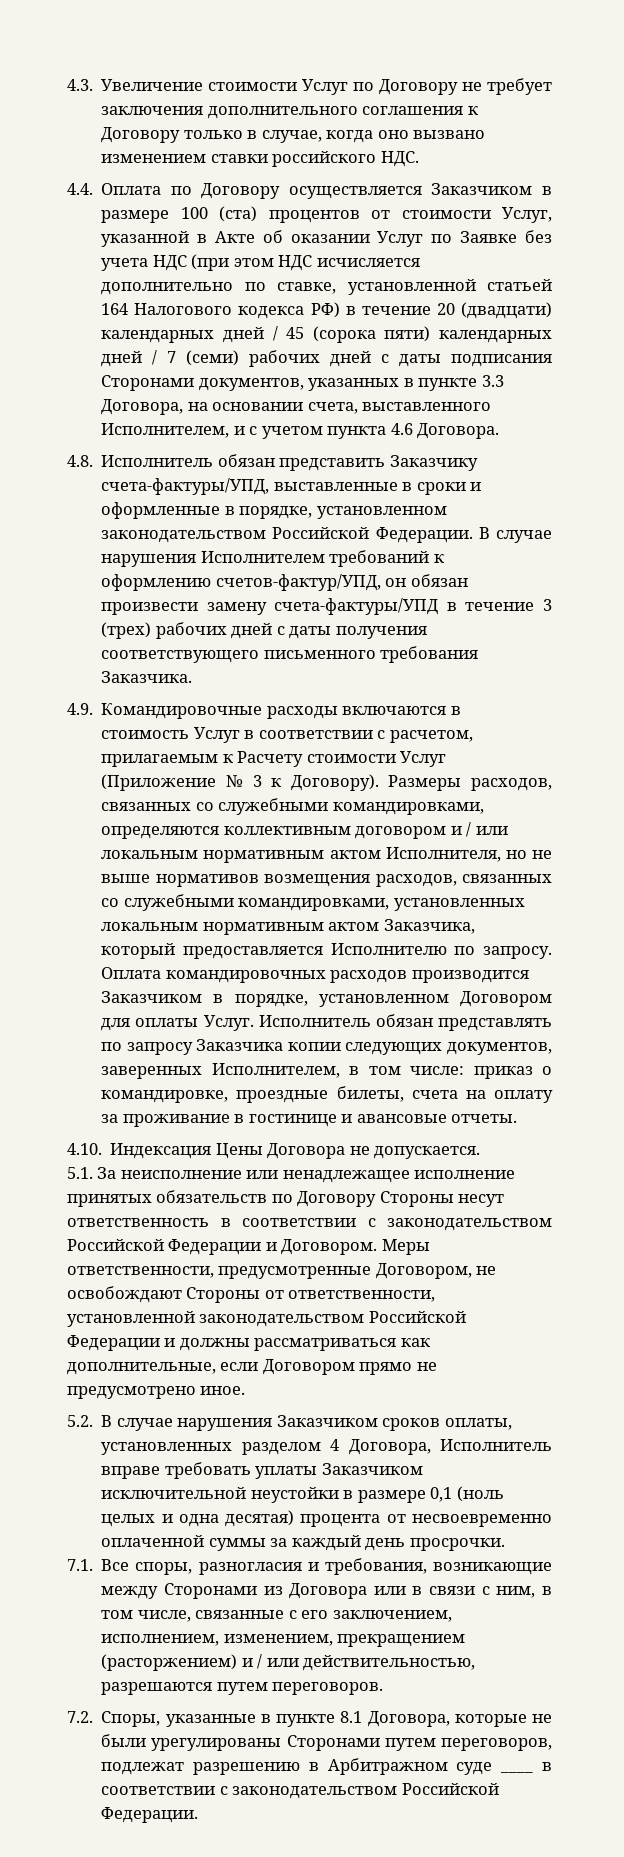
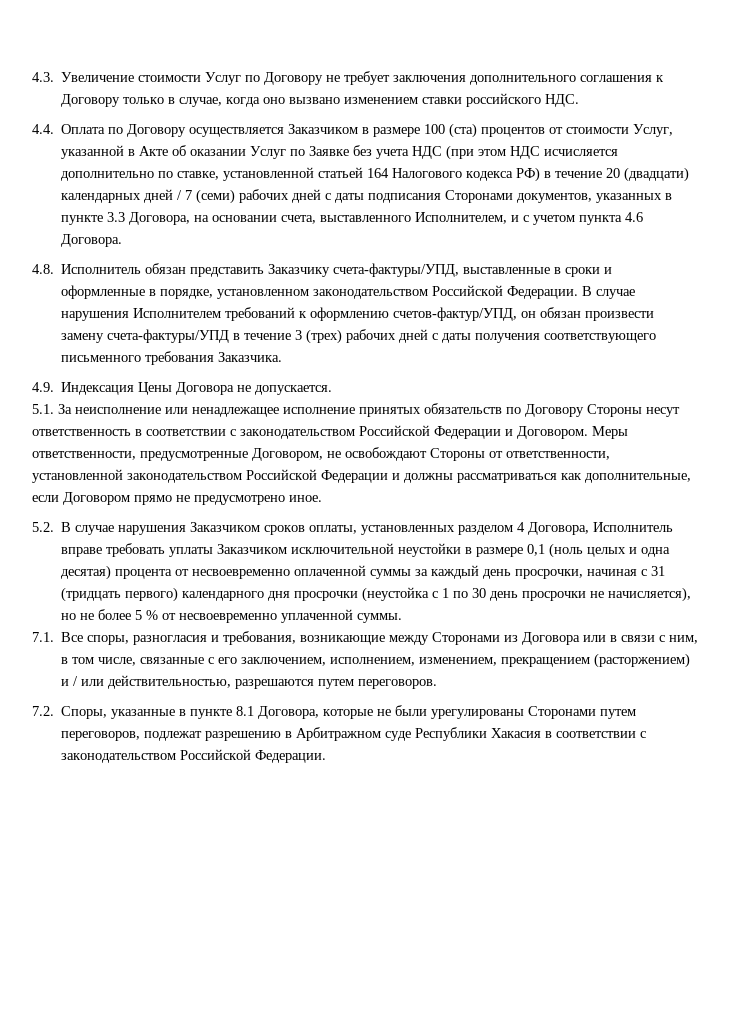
[286,326,552,343] [101,350,158,367] 45 (сорока пяти) календарных дней / -> (183, 195) none
[101,703,461,719] [101,727,473,743] [101,751,447,767] [101,774,552,791] [101,798,484,815] [101,822,508,839] [101,847,552,863] [101,874,552,887] [101,894,525,911] [101,919,475,935] [101,943,552,959] [101,967,529,983] [101,991,552,1007] [101,1014,552,1031] [101,1039,552,1055] [101,1063,552,1079] [101,1086,553,1103] [101,1114,517,1127] [67,1143,102,1155] Командировочные расходы включаются в стоимость Услуг в соответствии с расчетом, прилагаемым к Расчету стоимости Услуг (Приложение № 3 к Договору). Размеры расходов, связанных со служебными командировками, определяются коллективным договором и / или локальным нормативным актом Исполнителя, но не выше нормативов возмещения расходов, связанных со служебными командировками, установленных локальным нормативным актом Заказчика, который предоставляется Исполнителю по запросу. Оплата командировочных расходов производится Заказчиком в порядке, установленном Договором для оплаты Услуг. Исполнитель обязан представлять по запросу Заказчика копии следующих документов, заверенных Исполнителем, в том числе: приказ о командировке, проездные билеты, счета на оплату за проживание в гостинице и авансовые отчеты. // 4.10. -> (54, 387) none
[409,1538,505,1551] просрочки. -> [515,566,666,579] [61,587,692,602] [61,609,403,623] просрочки, начиная с 31 (тридцать первого) календарного дня просрочки (неустойка с 1 по 30 день просрочки не начисляется), но не более 5 % от несвоевременно уплаченной суммы.
[500,1771,534,1773] ____ -> [415,727,542,741] Республики Хакасия

